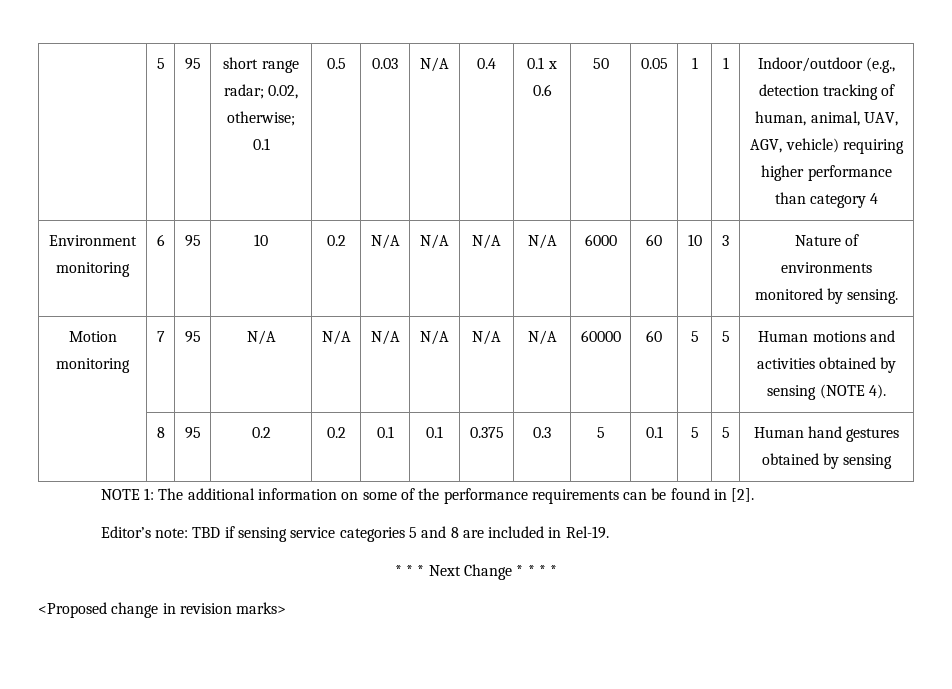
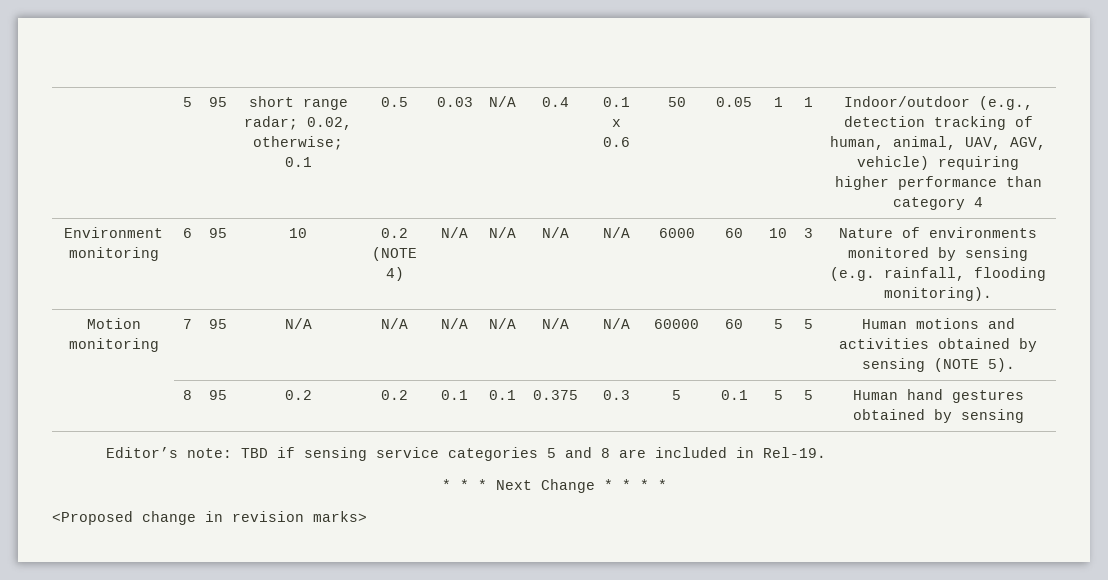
(346, 240) none -> [372,247,417,261] [385,267,404,281] (NOTE 4)
[847,289,899,304] sensing. -> [965,247,1028,261] [830,267,1046,281] [884,287,992,301] sensing (e.g. rainfall, flooding monitoring).
[868,384,886,399] 4). -> [987,358,1015,372] 5).
[100,488,755,504] // NOTE 1: The additional information on some of the performance requirements can be found in [2]. -> (1024, 416) none

